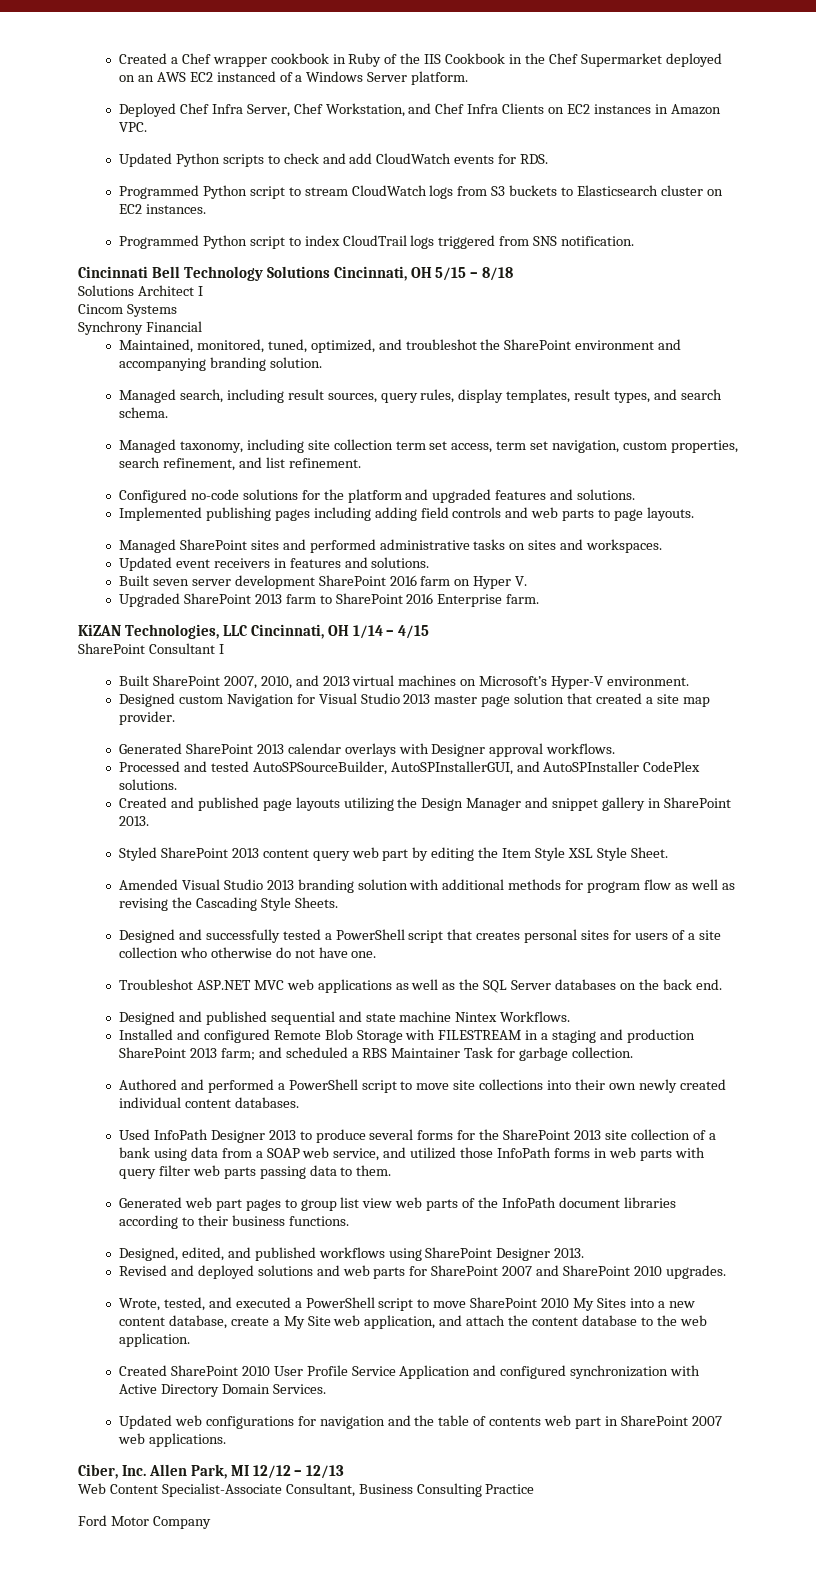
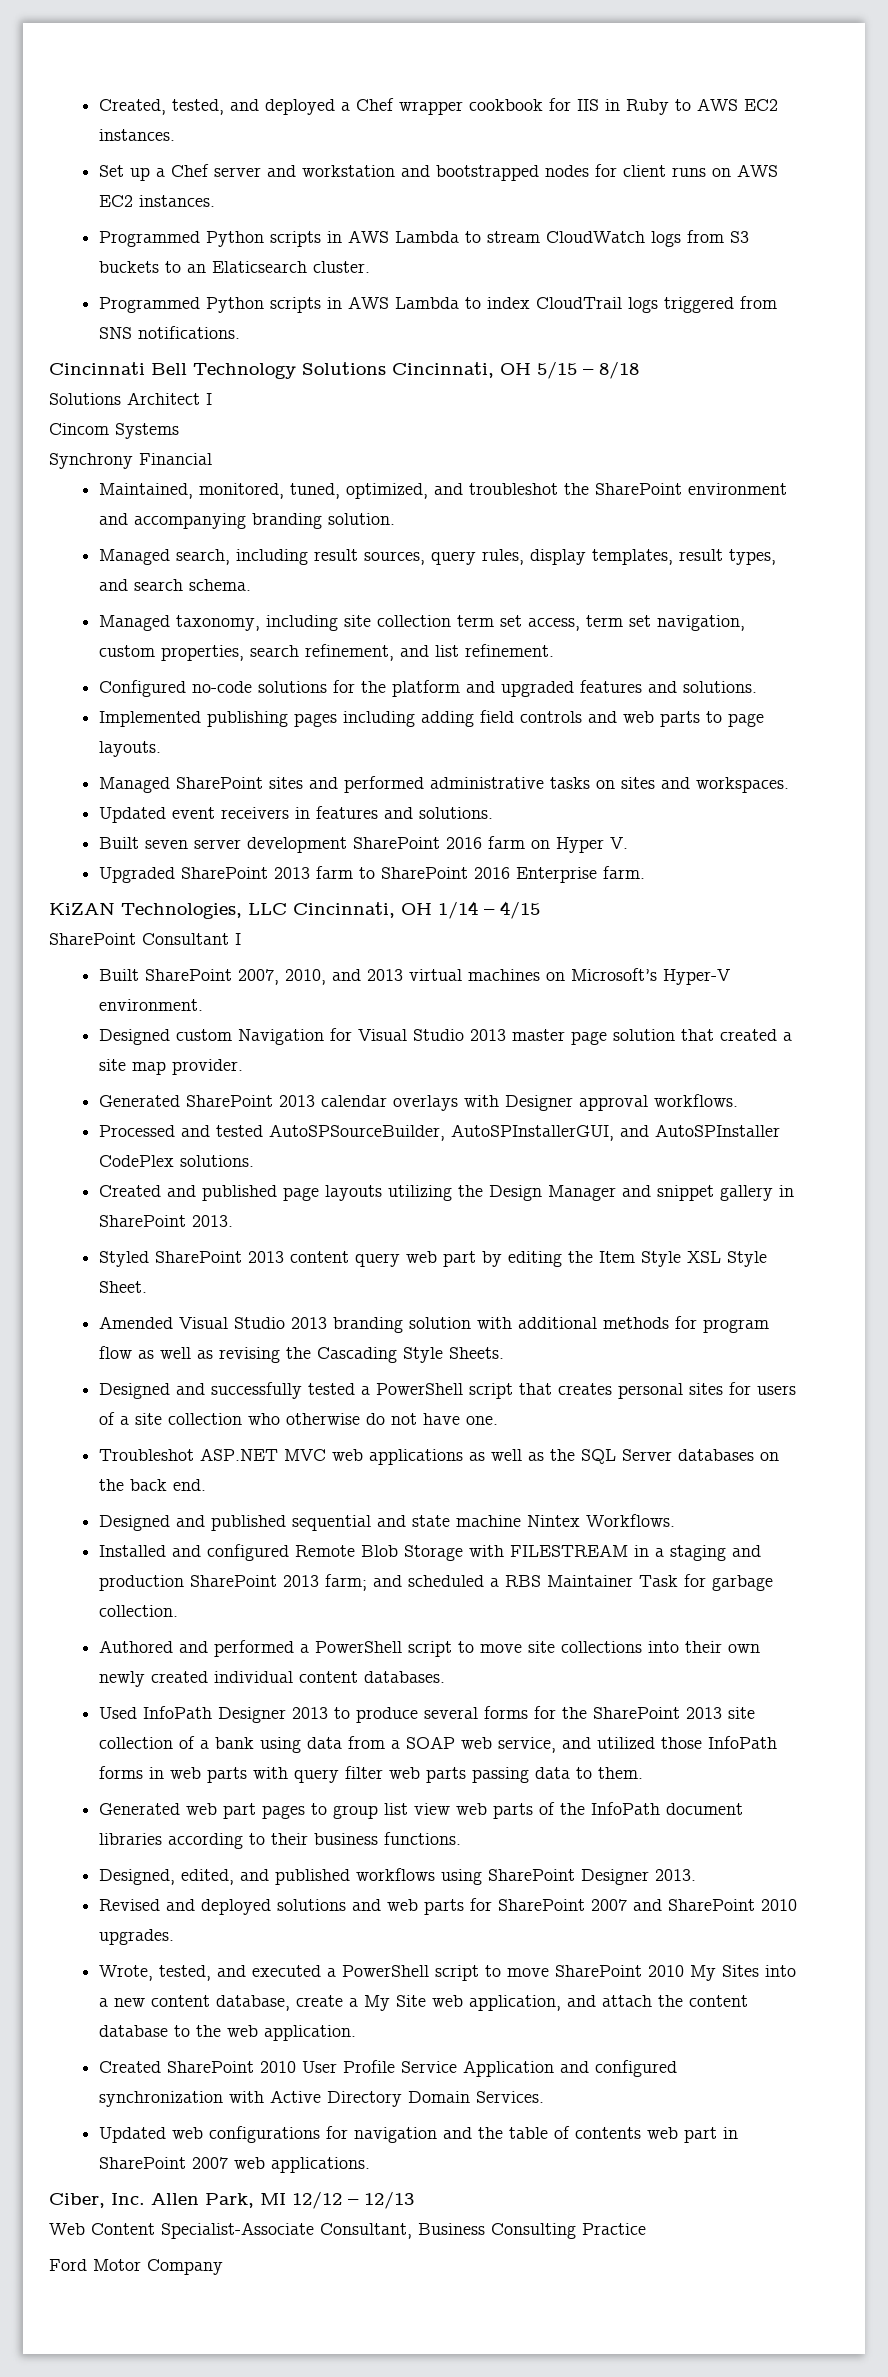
[118,53,722,67] [118,71,469,85] [118,103,721,117] [118,122,147,132] [118,153,549,167] [118,185,285,199] Created a Chef wrapper cookbook in Ruby of the IIS Cookbook in the Chef Supermarket deployed on an AWS EC2 instanced of a Windows Server platform. // Deployed Chef Infra Server, Chef Workstation, and Chef Infra Clients on EC2 instances in Amazon VPC. // Updated Python scripts to check and add CloudWatch events for RDS. // Programmed Python script -> [99,98,779,115] [99,129,176,141] [99,164,779,181] [99,195,216,207] [99,230,460,247] Created, tested, and deployed a Chef wrapper cookbook for IIS in Ruby to AWS EC2 instances. // Set up a Chef server and workstation and bootstrapped nodes for client runs on AWS EC2 instances. // Programmed Python scripts in AWS Lambda
[577,185,723,196] [118,204,206,214] [118,235,285,249] Elasticsearch cluster on EC2 instances. // Programmed Python script -> [187,261,371,273] [99,296,460,313] an Elaticsearch cluster. // Programmed Python scripts in AWS Lambda
[561,236,635,246] notification. -> [138,326,241,339] notifications.

